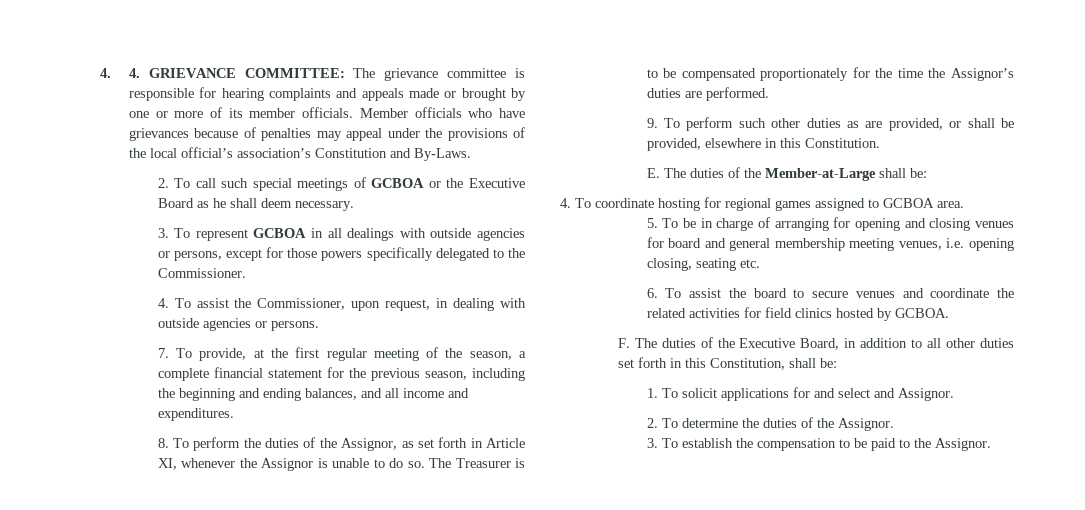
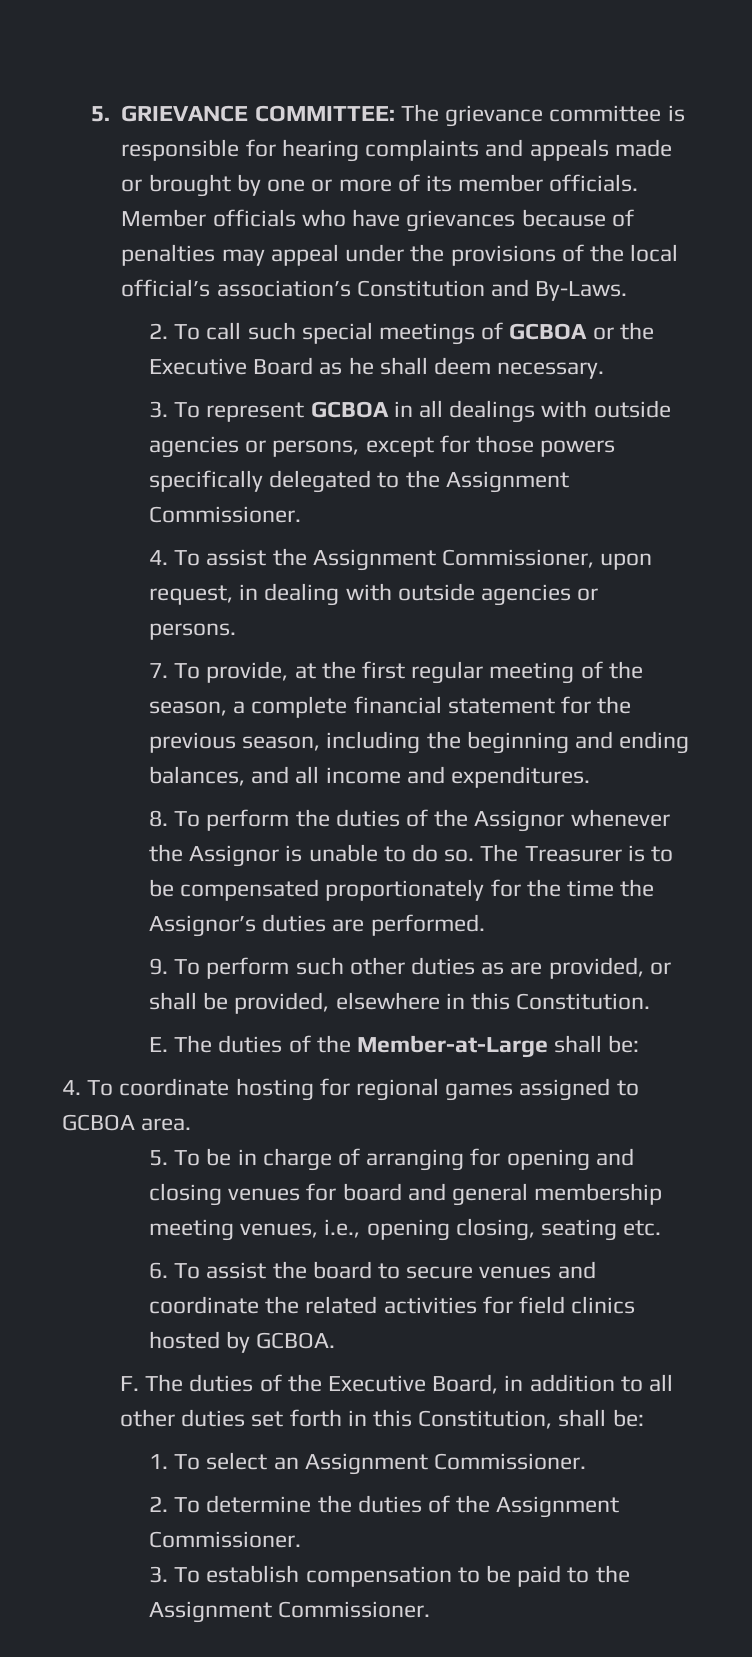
[99,68,140,78] 4. 4. -> [90,106,110,122] 5.
(525, 253) none -> [445,471,569,493] Assignment
(252, 303) none -> [312,549,436,571] Assignment
[341,437,525,451] [157,458,177,470] Assignor, as set forth in Article XI, -> [474,810,565,832] Assignor
[946,238,965,248] i.e. -> [324,1219,361,1238] i.e.,
[681,387,954,401] solicit applications for and select and Assignor. -> [206,1452,586,1475] select an Assignment Commissioner.
[837,418,894,431] Assignor. -> [496,1496,620,1518] [148,1531,301,1548] Assignment Commissioner.
[735,438,753,448] the -> (300, 1574) none
[934,438,991,451] Assignor. -> [148,1601,431,1623] Assignment Commissioner.

